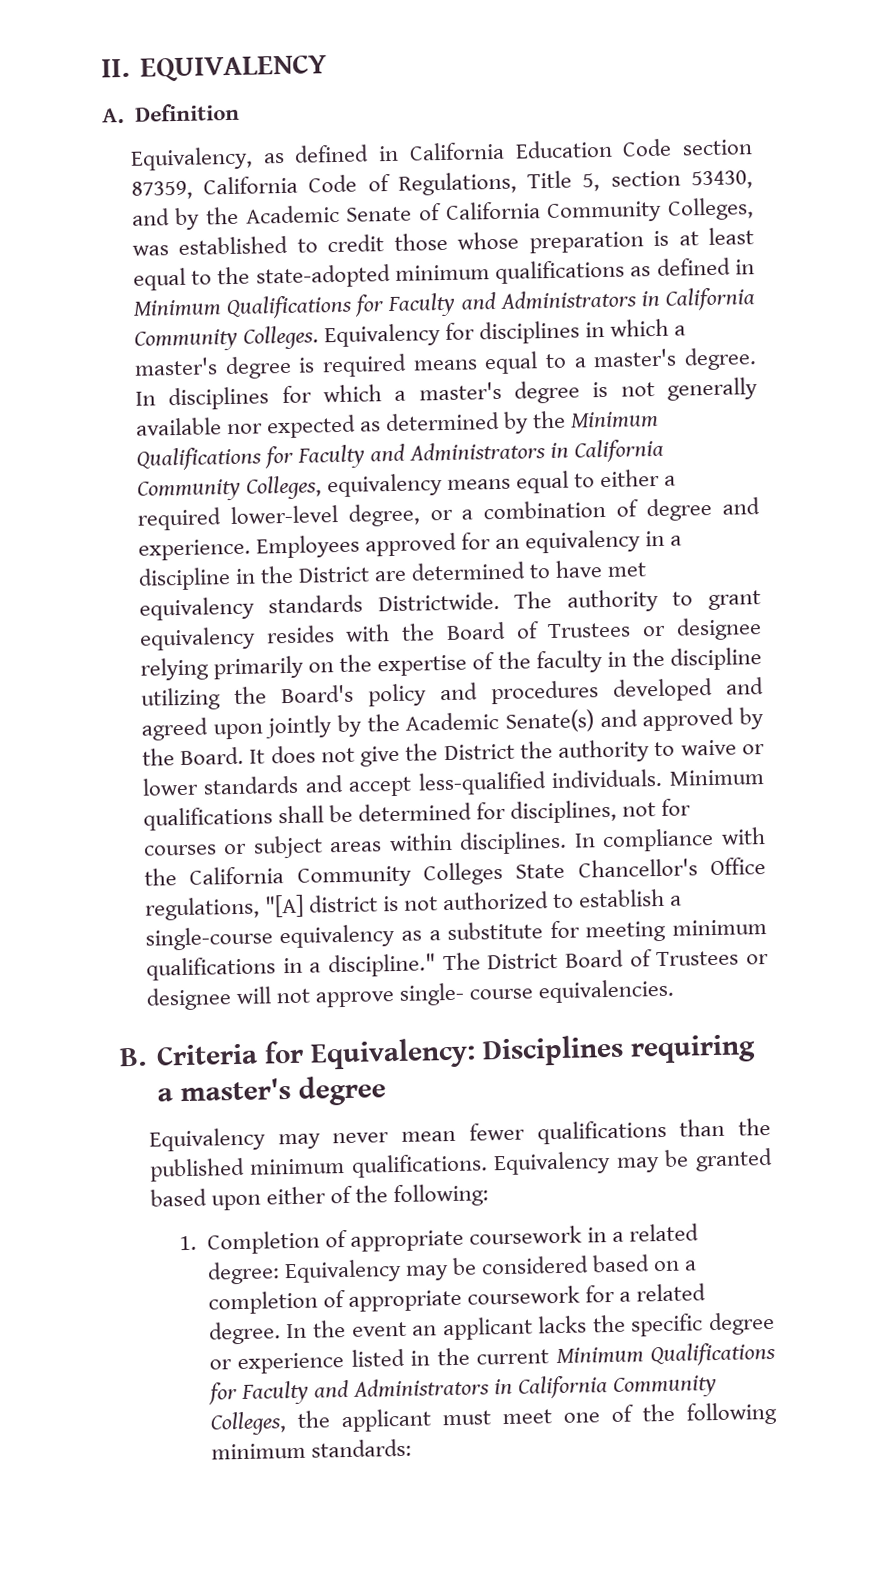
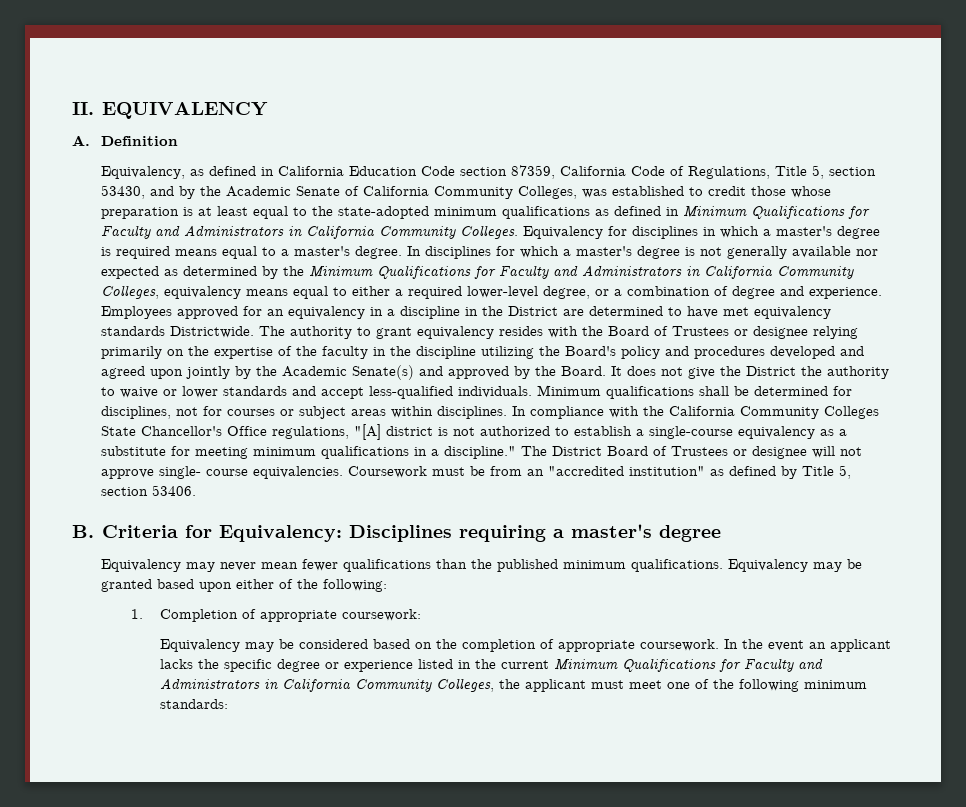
(676, 991) none -> [348,465,852,479] [101,485,197,496] Coursework must be from an "accredited institution" as defined by Title 5, section 53406.
[469,1223,700,1245] [206,1261,280,1285] coursework in a related degree: -> [342,609,422,621] coursework: //
[684,1260,698,1271] a -> [436,639,458,649] the
[467,1283,707,1305] [208,1321,281,1345] coursework for a related degree. -> [640,639,720,651] coursework.

